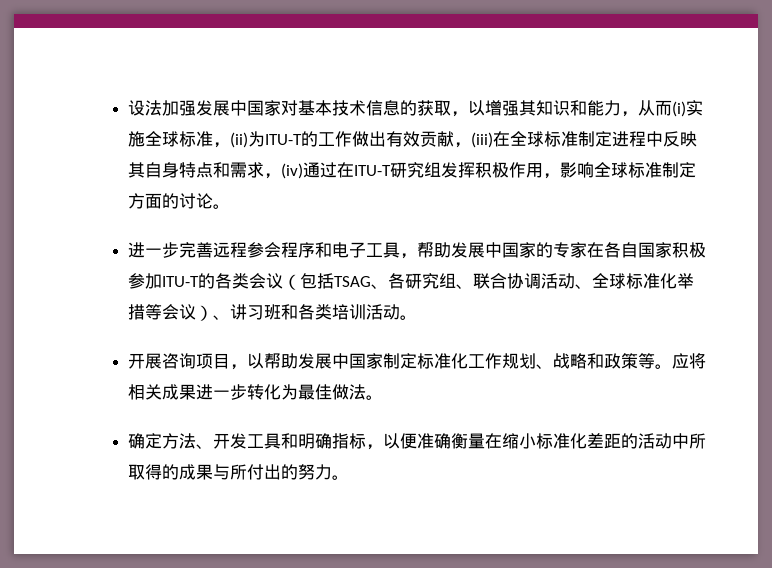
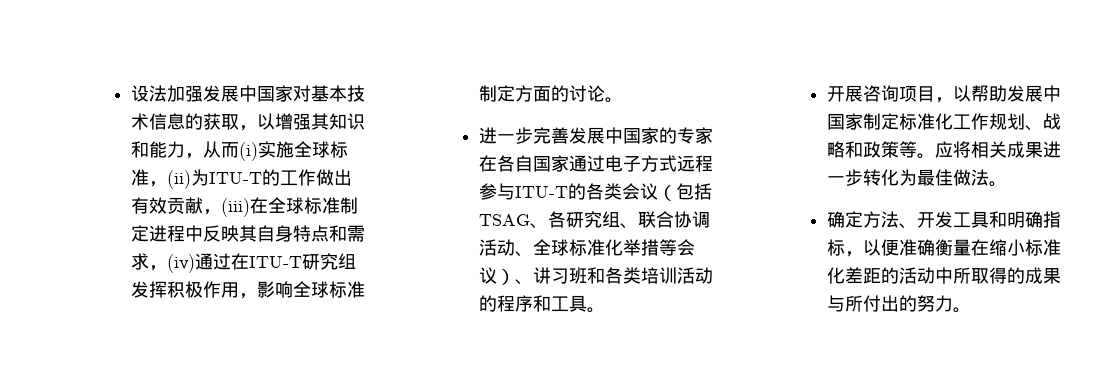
[212,242,451,259] 远程参会程序和电子工具，帮助 -> (570, 135) none
[671,242,706,258] [127,273,162,289] 积极参加 -> [569,155,714,172] [479,183,516,200] 通过电子方式远程参与
(400, 312) none -> [479,295,588,312] 的程序和工具

